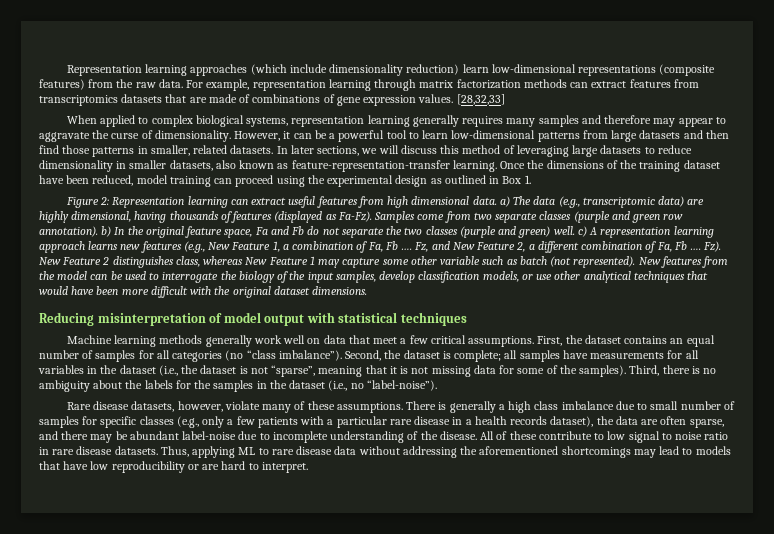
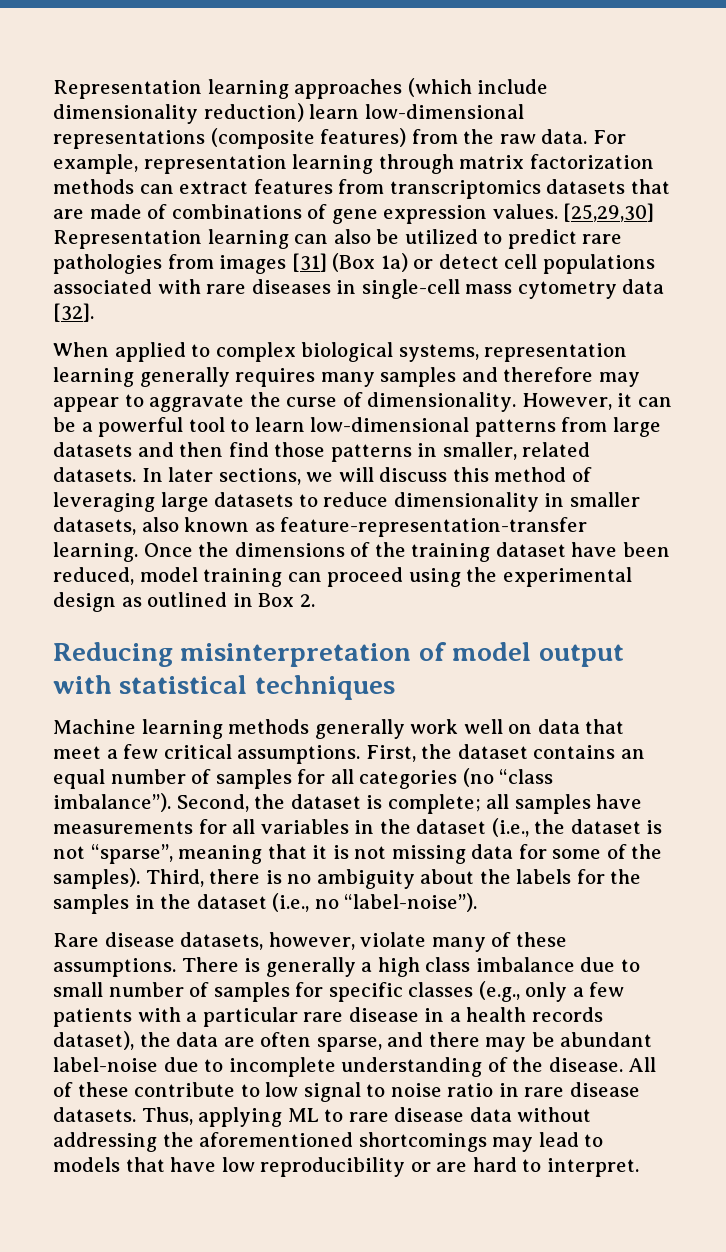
[456,94,505,105] [28,32,33] -> [563,203,655,222] [53,229,623,249] [53,253,655,274] [53,279,665,299] [53,303,94,322] [25,29,30] Representation learning can also be utilized to predict rare pathologies from images [31] (Box 1a) or detect cell populations associated with rare diseases in single-cell mass cytometry data [32].
[524,175,531,184] [65,196,705,208] [39,211,684,223] [39,226,714,238] [39,241,722,253] [39,256,729,268] [39,271,709,283] [39,286,368,298] 1. // Figure 2: Representation learning can extract useful features from high dimensional data. a) The data (e.g., transcriptomic data) are highly dimensional, having thousands of features (displayed as Fa-Fz). Samples come from two separate classes (purple and green row annotation). b) In the original feature space, Fa and Fb do not separate the two classes (purple and green) well. c) A representation learning approach learns new features (e.g., New Feature 1, a combination of Fa, Fb …. Fz, and New Feature 2, a different combination of Fa, Fb …. Fz). New Feature 2 distinguishes class, whereas New Feature 1 may capture some other variable such as batch (not represented). New features from the model can be used to interrogate the biology of the input samples, develop classification models, or use other analytical techniques that would have been more difficult with the original dataset dimensions. -> [299,594,315,607] 2.

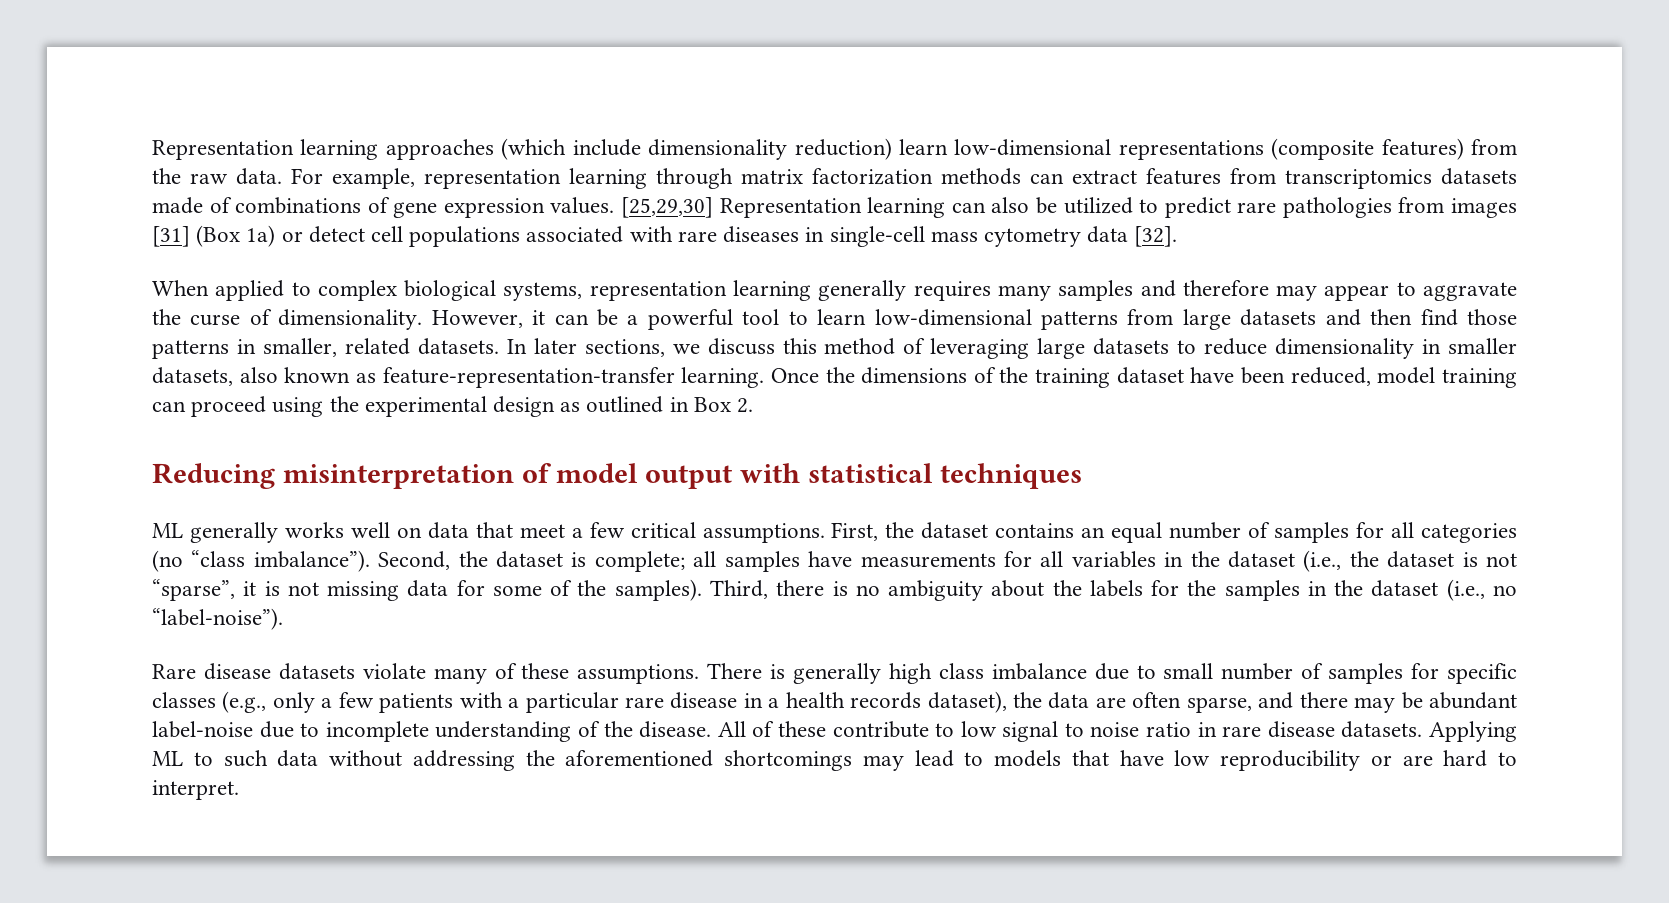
[630,179,670,194] [53,209,84,219] that are -> (1517, 176) none
[338,467,374,482] will -> (700, 349) none
[53,719,459,739] Machine learning methods generally work -> [152,522,344,543] ML generally works
[178,844,307,864] meaning that -> (235, 590) none
[180,932,355,950] datasets, however, -> [278,663,355,680] datasets
[361,962,373,972] a -> (882, 673) none
[141,1107,465,1127] Thus, applying ML to rare disease -> [1428,721,1517,742] [152,750,268,767] Applying ML to such

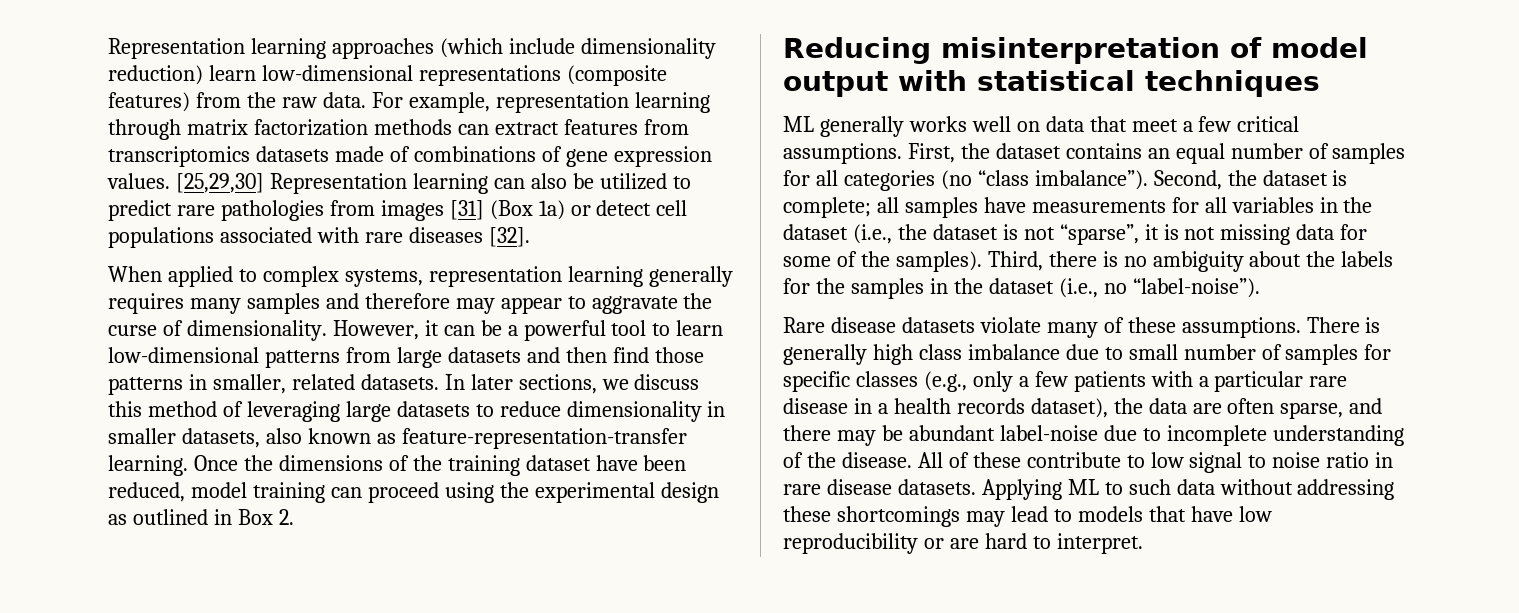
[805,226,1129,247] in single-cell mass cytometry data -> (483, 235) none
[404,280,497,301] biological -> (339, 276) none
[525,750,714,767] the aforementioned -> [783,506,831,522] these

